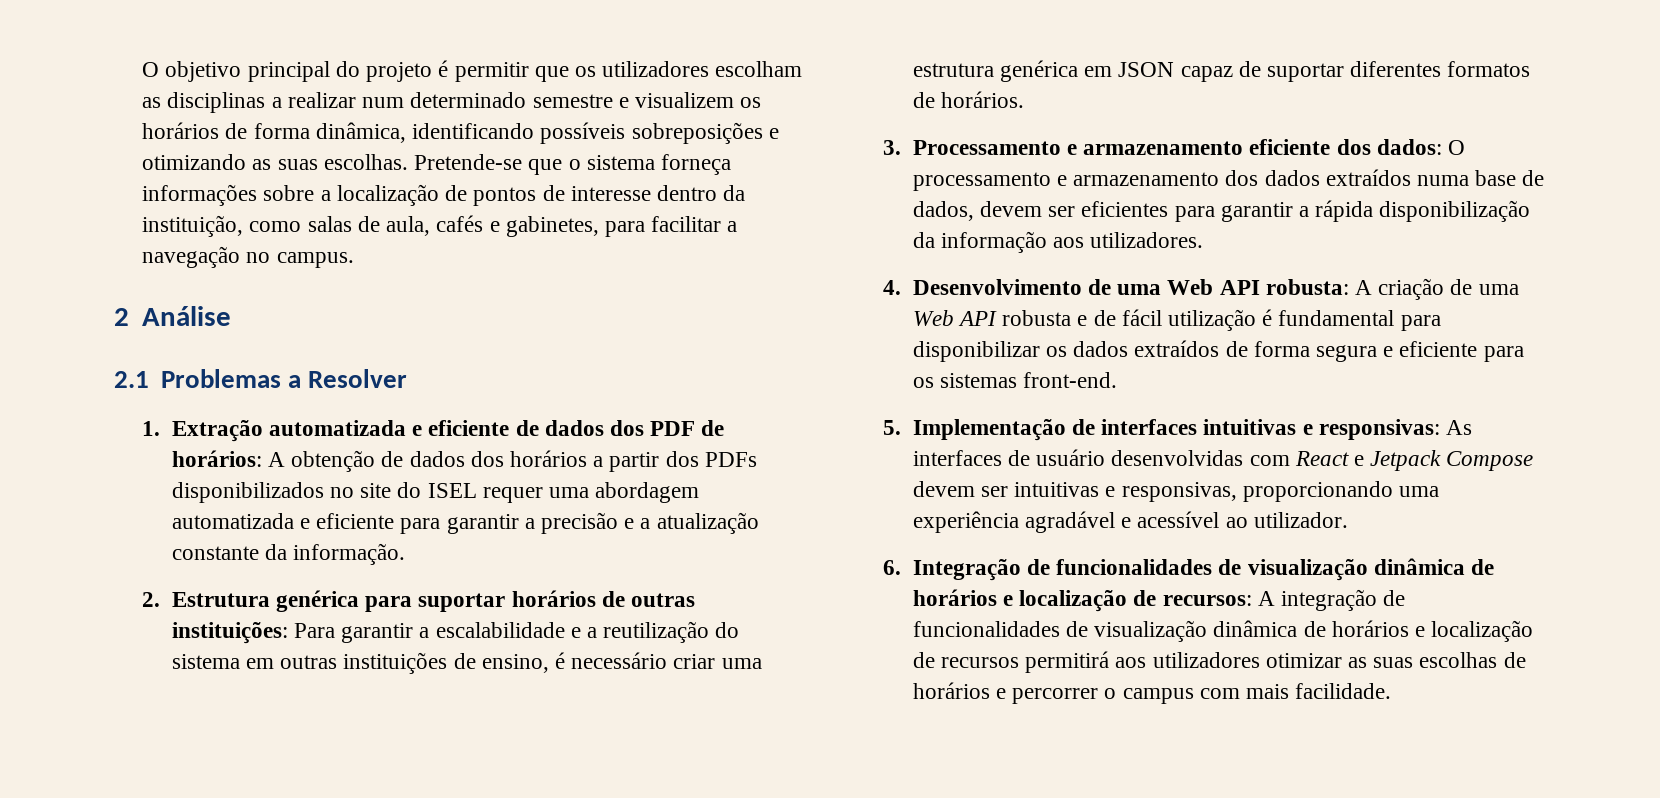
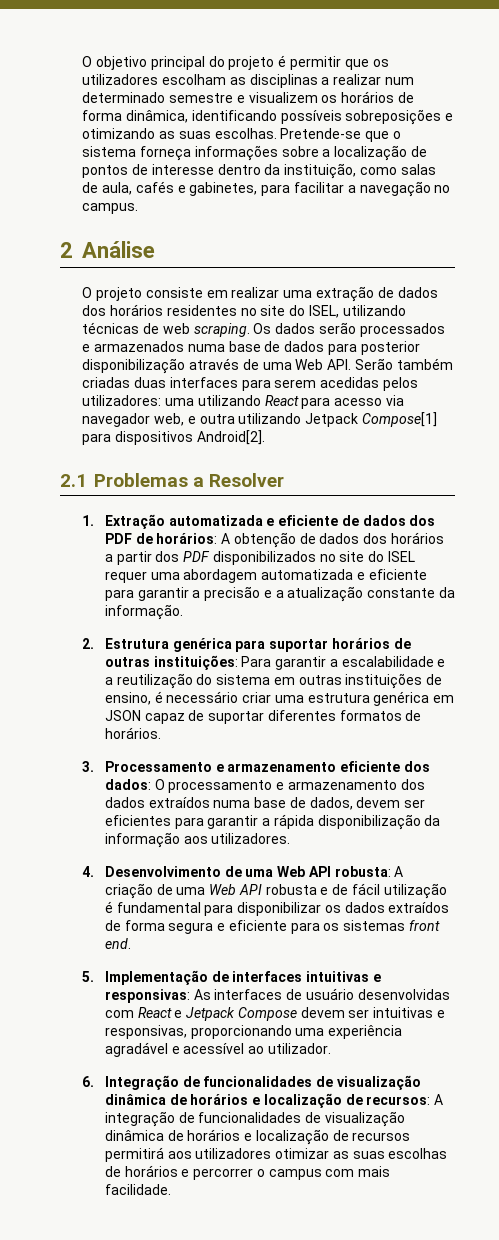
(232, 316) none -> [82,286,438,302] [82,304,406,318] [82,322,445,337] [82,341,420,355] [82,358,453,374] [82,377,419,391] [82,395,405,409] [82,412,438,427] [82,430,265,445] // O projeto consiste em realizar uma extração de dados dos horários residentes no site do ISEL, utilizando técnicas de web scraping. Os dados serão processados e armazenados numa base de dados para posterior disponibilização através de uma Web API. Serão também criadas duas interfaces para serem acedidas pelos utilizadores: uma utilizando React para acesso via navegador web, e outra utilizando Jetpack Compose[1] para dispositivos Android[2].
[704,452,757,467] PDFs -> [183,551,211,562] PDF
[1023,372,1118,388] front-end. -> [408,920,440,931] [104,938,131,949] front end.

